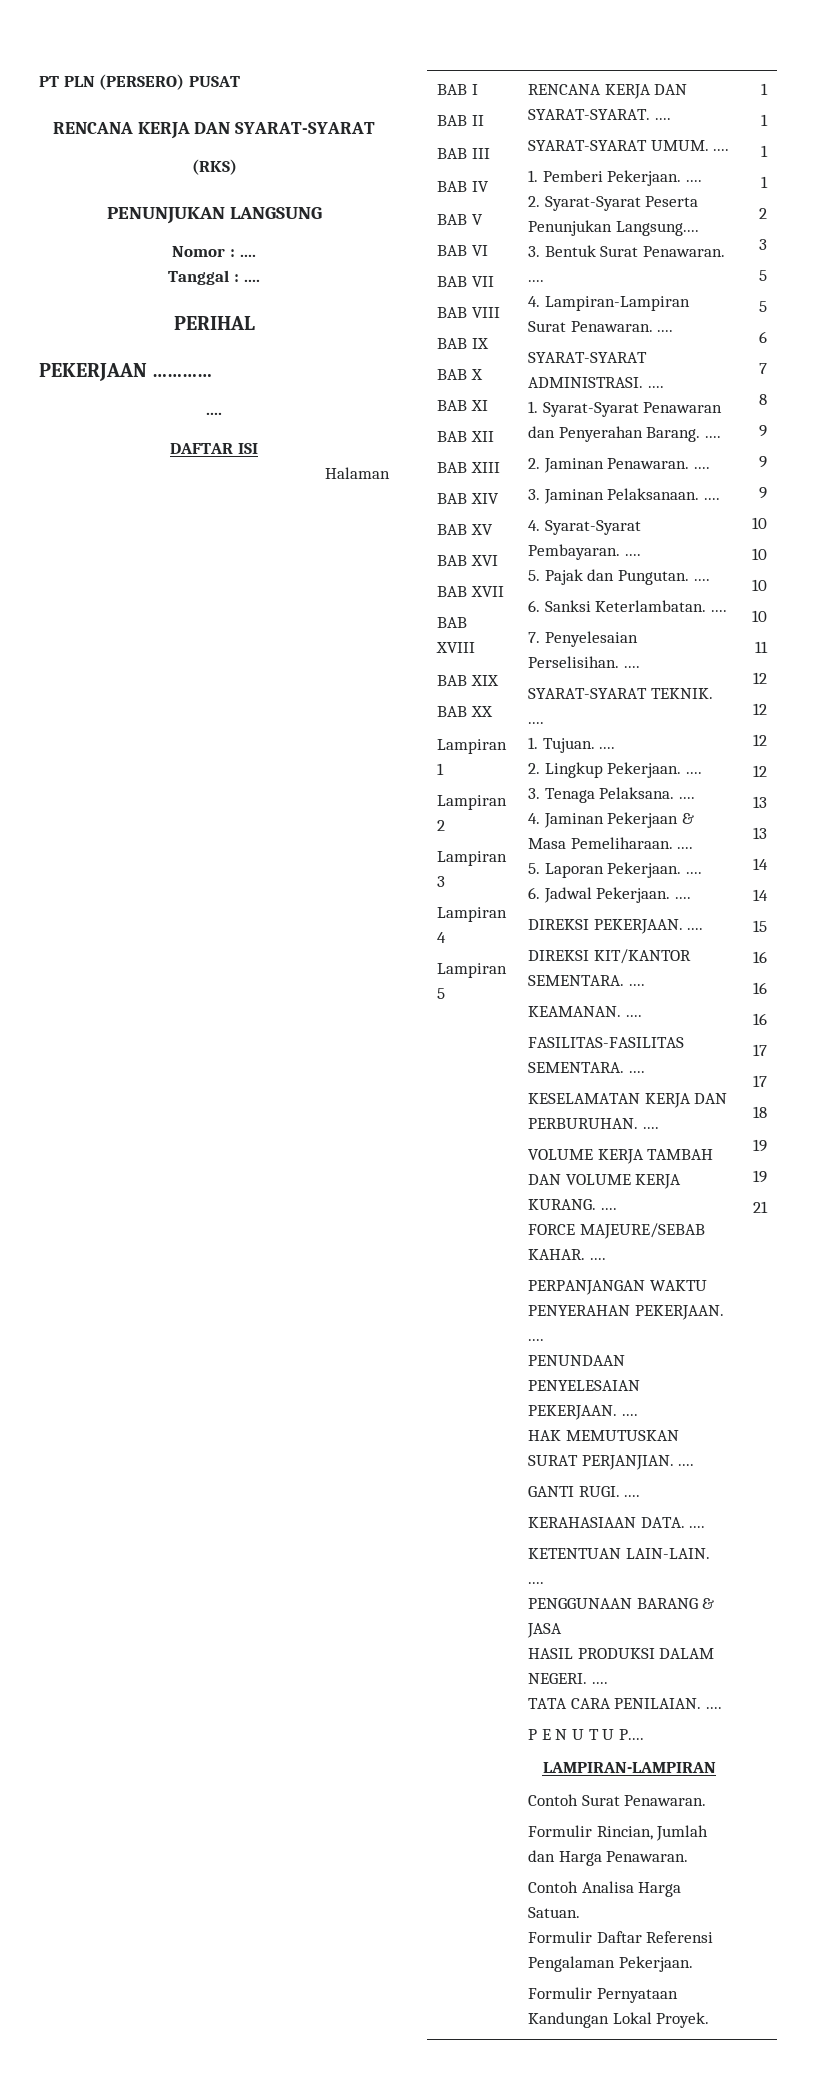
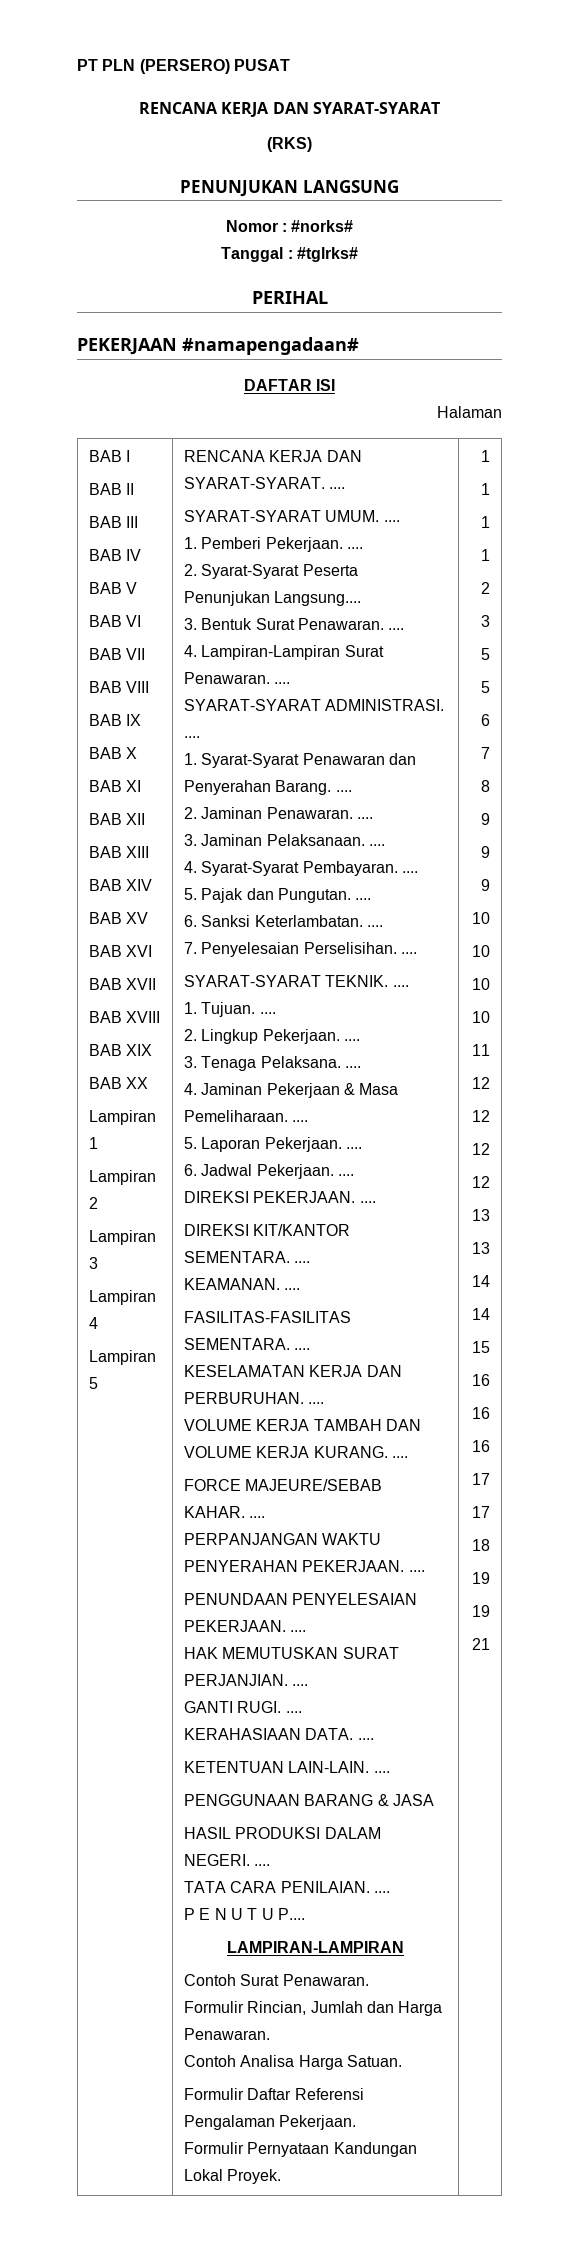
[239,254,256,257] .... -> [291,220,354,232] #norks#
[243,279,260,282] .... -> [296,247,358,262] #tglrks#
[152,374,213,377] [206,412,222,415] ………… // .... -> [182,337,359,355] #namapengadaan#

